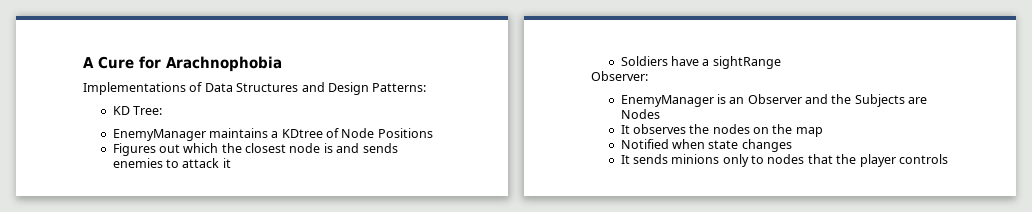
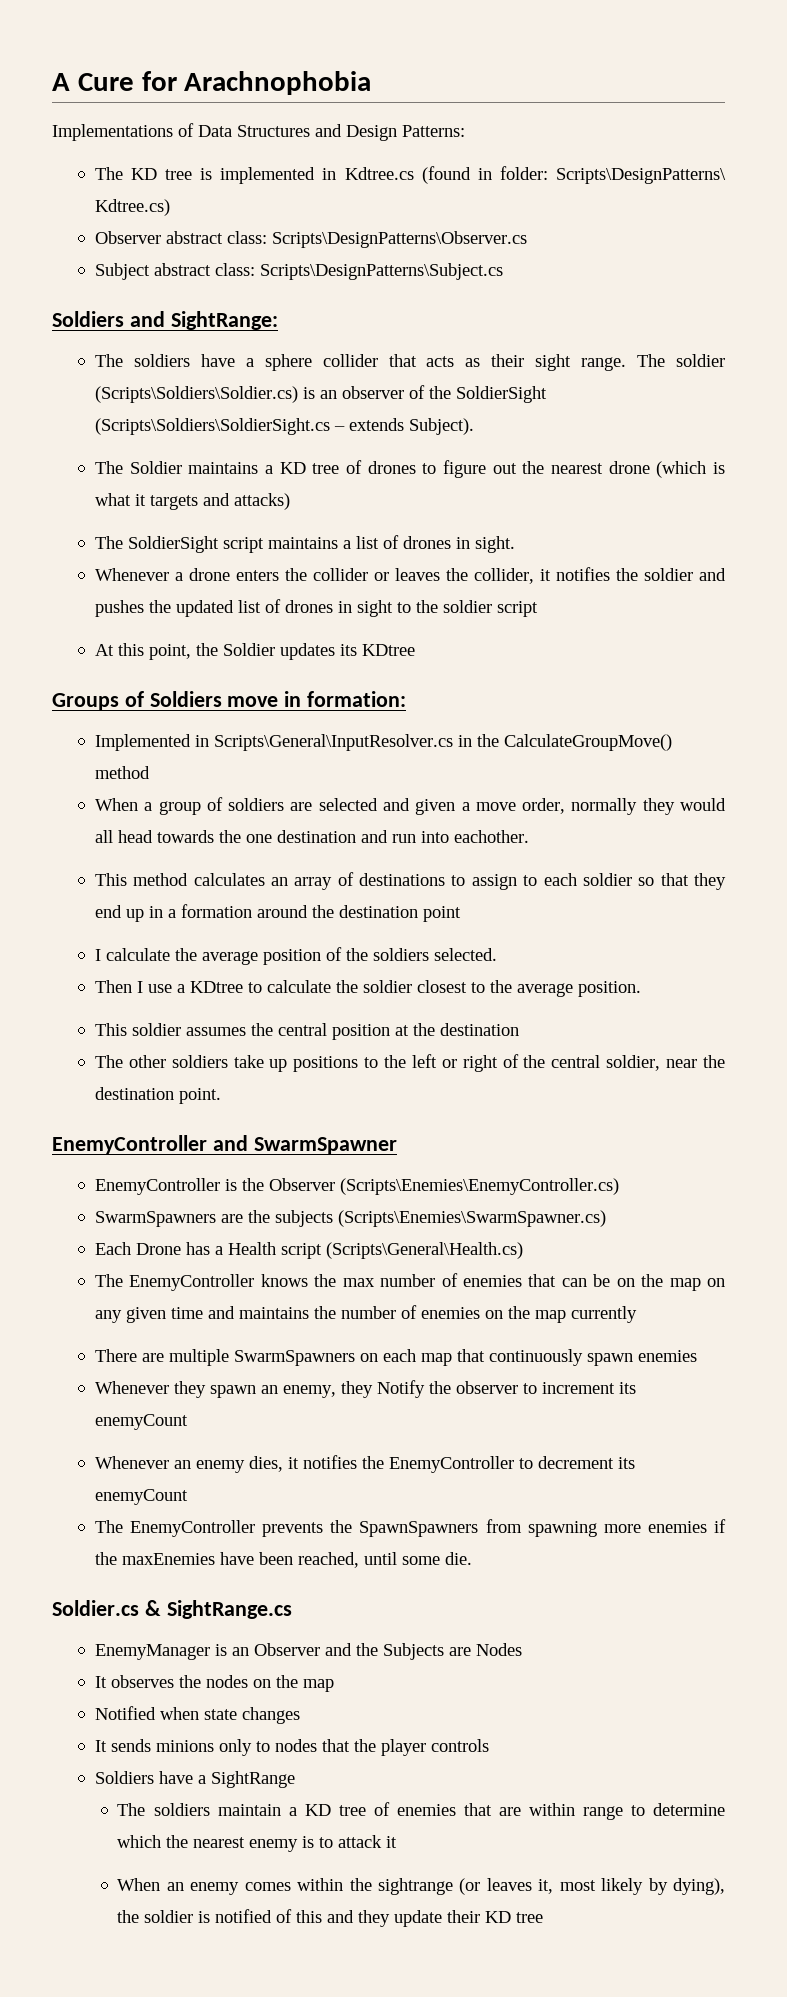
[112,106,162,115] [112,128,433,141] [112,143,398,156] [112,158,231,168] [620,56,781,69] [591,71,648,81] KD Tree: // EnemyManager maintains a KDtree of Node Positions // Figures out which the closest node is and sends enemies to attack it // Soldiers have a sightRange // Observer: -> [94,166,726,184] [94,199,170,216] [94,231,527,248] [94,263,503,280] [52,311,278,330] [94,354,726,371] [94,385,547,403] [94,418,474,435] [94,460,726,478] [94,493,290,510] [94,535,515,553] [94,567,726,584] [94,599,538,617] [94,643,415,660] [52,691,407,710] [94,734,672,751] [94,766,150,779] [94,797,726,815] [94,830,529,843] [94,872,726,890] [94,904,461,922] [94,947,497,965] [94,980,641,997] [94,1023,519,1040] [94,1054,725,1072] [94,1087,221,1104] [52,1135,397,1154] [94,1178,619,1195] [94,1210,606,1227] [94,1242,523,1259] [94,1273,726,1291] [94,1305,637,1323] [94,1349,697,1366] [94,1380,636,1398] [94,1414,188,1430] [94,1455,635,1473] [94,1489,188,1505] [94,1519,726,1537] [94,1552,472,1568] [52,1600,292,1619] The KD tree is implemented in Kdtree.cs (found in folder: Scripts\DesignPatterns\ Kdtree.cs) // Observer abstract class: Scripts\DesignPatterns\Observer.cs // Subject abstract class: Scripts\DesignPatterns\Subject.cs // Soldiers and SightRange: // The soldiers have a sphere collider that acts as their sight range. The soldier (Scripts\Soldiers\Soldier.cs) is an observer of the SoldierSight (Scripts\Soldiers\SoldierSight.cs – extends Subject). // The Soldier maintains a KD tree of drones to figure out the nearest drone (which is what it targets and attacks) // The SoldierSight script maintains a list of drones in sight. // Whenever a drone enters the collider or leaves the collider, it notifies the soldier and pushes the updated list of drones in sight to the soldier script // At this point, the Soldier updates its KDtree // Groups of Soldiers move in formation: // Implemented in Scripts\General\InputResolver.cs in the CalculateGroupMove() method // When a group of soldiers are selected and given a move order, normally they would all head towards the one destination and run into eachother. // This method calculates an array of destinations to assign to each soldier so that they end up in a formation around the destination point // I calculate the average position of the soldiers selected. // Then I use a KDtree to calculate the soldier closest to the average position. // This soldier assumes the central position at the destination // The other soldiers take up positions to the left or right of the central soldier, near the destination point. // EnemyController and SwarmSpawner // EnemyController is the Observer (Scripts\Enemies\EnemyController.cs) // SwarmSpawners are the subjects (Scripts\Enemies\SwarmSpawner.cs) // Each Drone has a Health script (Scripts\General\Health.cs) // The EnemyController knows the max number of enemies that can be on the map on any given time and maintains the number of enemies on the map currently // There are multiple SwarmSpawners on each map that continuously spawn enemies // Whenever they spawn an enemy, they Notify the observer to increment its enemyCount // Whenever an enemy dies, it notifies the EnemyController to decrement its enemyCount // The EnemyController prevents the SpawnSpawners from spawning more enemies if the maxEnemies have been reached, until some die. // Soldier.cs & SightRange.cs
(948, 159) none -> [94,1771,295,1788] [117,1802,725,1820] [117,1835,398,1852] [117,1878,725,1895] [117,1909,544,1927] // Soldiers have a SightRange // The soldiers maintain a KD tree of enemies that are within range to determine which the nearest enemy is to attack it // When an enemy comes within the sightrange (or leaves it, most likely by dying), the soldier is notified of this and they update their KD tree

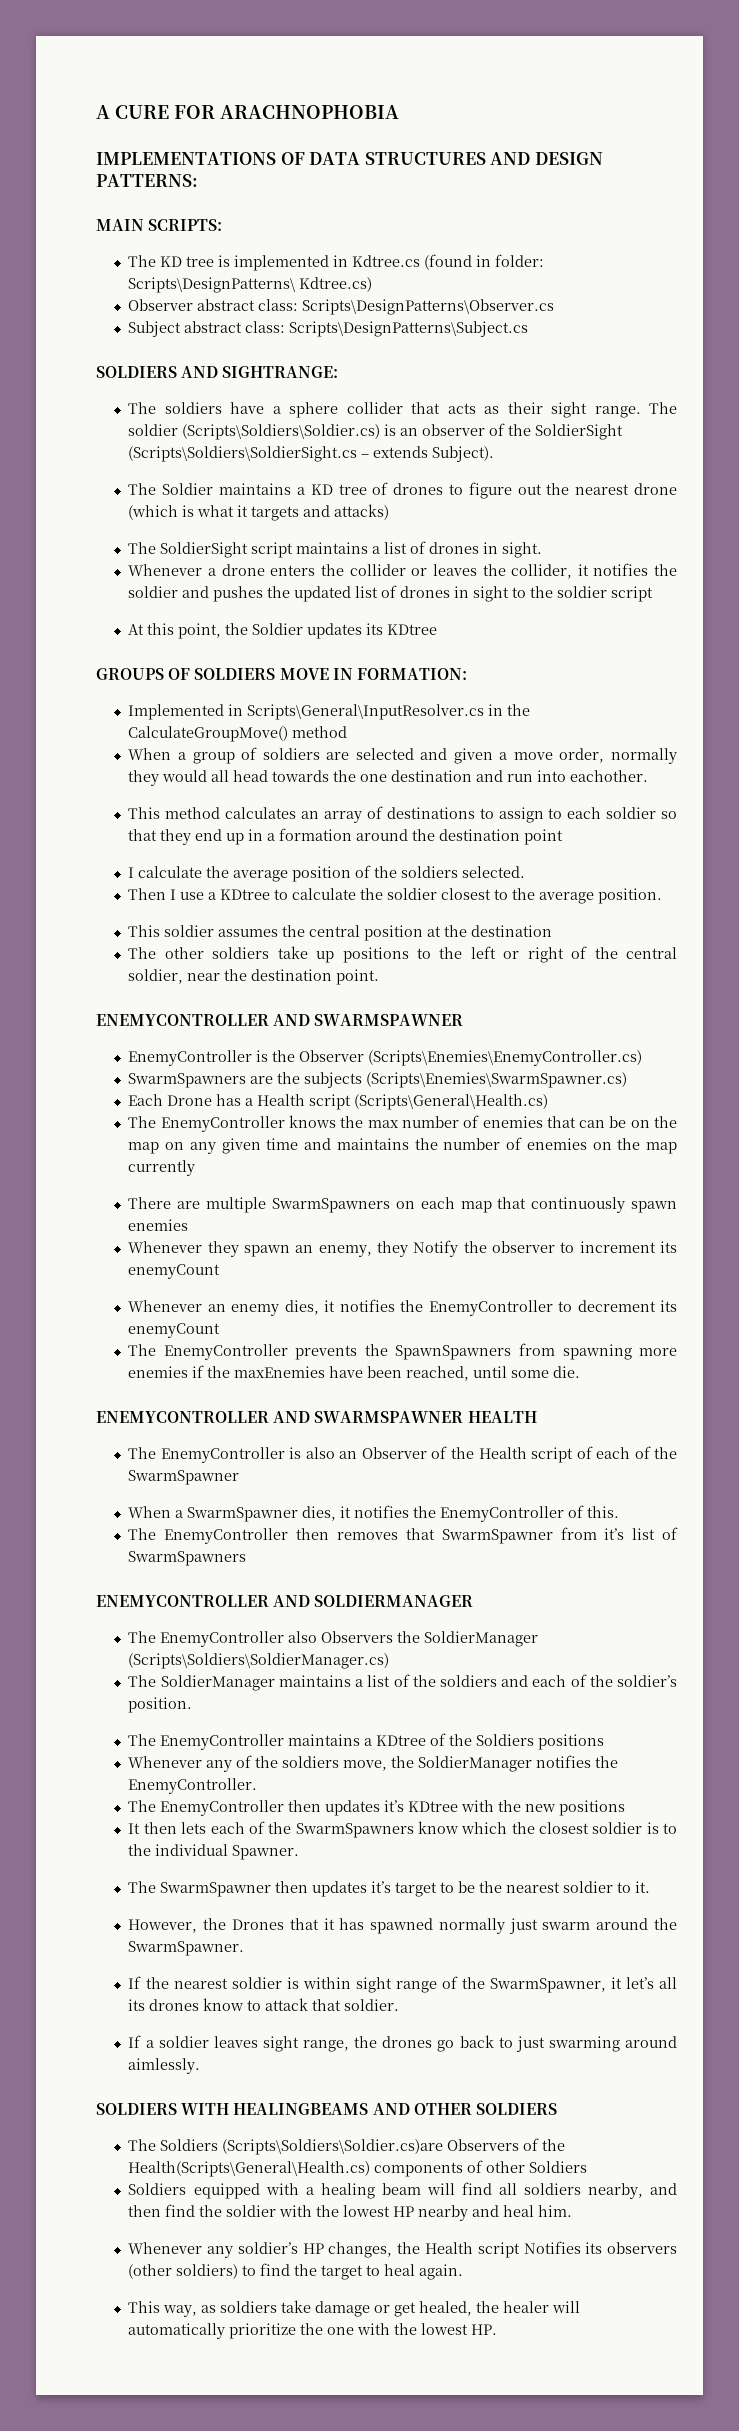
[77,71,372,95] [52,123,465,141] Cure for Arachnophobia // Implementations of Data Structures and Design Patterns: -> [115,105,399,119] [96,152,603,165] [96,174,198,187] [96,219,223,231] CURE FOR ARACHNOPHOBIA // IMPLEMENTATIONS OF DATA STRUCTURES AND DESIGN PATTERNS: // MAIN SCRIPTS:
[52,311,278,330] Soldiers and SightRange: -> [96,366,339,378] SOLDIERS AND SIGHTRANGE:
[52,691,407,710] Groups of Soldiers move in formation: -> [96,668,467,680] GROUPS OF SOLDIERS MOVE IN FORMATION:
[52,1135,397,1154] EnemyController and SwarmSpawner -> [96,1014,464,1026] ENEMYCONTROLLER AND SWARMSPAWNER
[52,1600,292,1619] [94,1643,522,1660] [94,1675,334,1692] [94,1706,300,1724] [94,1739,489,1756] [94,1771,295,1788] [117,1802,725,1820] [117,1835,398,1852] [117,1878,725,1895] [117,1909,544,1927] Soldier.cs & SightRange.cs // EnemyManager is an Observer and the Subjects are Nodes // It observes the nodes on the map // Notified when state changes // It sends minions only to nodes that the player controls // Soldiers have a SightRange // The soldiers maintain a KD tree of enemies that are within range to determine which the nearest enemy is to attack it // When an enemy comes within the sightrange (or leaves it, most likely by dying), the soldier is notified of this and they update their KD tree -> [96,1411,537,1423] [128,1446,677,1463] [128,1470,240,1485] [128,1505,620,1522] [128,1527,679,1544] [128,1551,247,1566] [96,1595,474,1607] [128,1631,539,1647] [128,1653,390,1669] [128,1674,677,1691] [128,1697,193,1713] [128,1733,605,1750] [128,1755,619,1772] [128,1778,258,1794] [128,1800,626,1816] [128,1821,677,1838] [128,1844,300,1860] [128,1881,651,1897] [128,1918,677,1934] [128,1941,245,1956] [128,1976,677,1993] [128,1998,400,2011] [128,2035,678,2052] [128,2058,201,2074] [96,2103,557,2115] [128,2138,566,2155] [128,2160,588,2177] [128,2182,678,2199] [128,2204,573,2221] [128,2241,677,2258] [128,2263,464,2280] [128,2300,581,2317] [128,2323,498,2339] ENEMYCONTROLLER AND SWARMSPAWNER HEALTH // The EnemyController is also an Observer of the Health script of each of the SwarmSpawner // When a SwarmSpawner dies, it notifies the EnemyController of this. // The EnemyController then removes that SwarmSpawner from it’s list of SwarmSpawners // ENEMYCONTROLLER AND SOLDIERMANAGER // The EnemyController also Observers the SoldierManager (Scripts\Soldiers\SoldierManager.cs) // The SoldierManager maintains a list of the soldiers and each of the soldier’s position. // The EnemyController maintains a KDtree of the Soldiers positions // Whenever any of the soldiers move, the SoldierManager notifies the EnemyController. // The EnemyController then updates it’s KDtree with the new positions // It then lets each of the SwarmSpawners know which the closest soldier is to the individual Spawner. // The SwarmSpawner then updates it’s target to be the nearest soldier to it. // However, the Drones that it has spawned normally just swarm around the SwarmSpawner. // If the nearest soldier is within sight range of the SwarmSpawner, it let’s all its drones know to attack that soldier. // If a soldier leaves sight range, the drones go back to just swarming around aimlessly. // SOLDIERS WITH HEALINGBEAMS AND OTHER SOLDIERS // The Soldiers (Scripts\Soldiers\Soldier.cs)are Observers of the Health(Scripts\General\Health.cs) components of other Soldiers // Soldiers equipped with a healing beam will find all soldiers nearby, and then find the soldier with the lowest HP nearby and heal him. // Whenever any soldier’s HP changes, the Health script Notifies its observers (other soldiers) to find the target to heal again. // This way, as soldiers take damage or get healed, the healer will automatically prioritize the one with the lowest HP.

